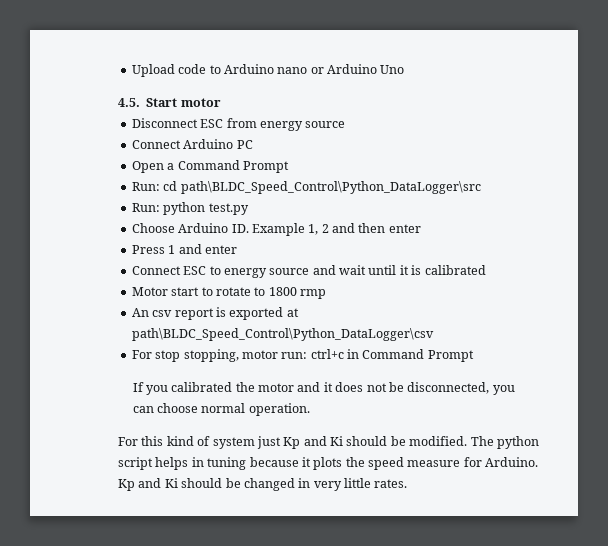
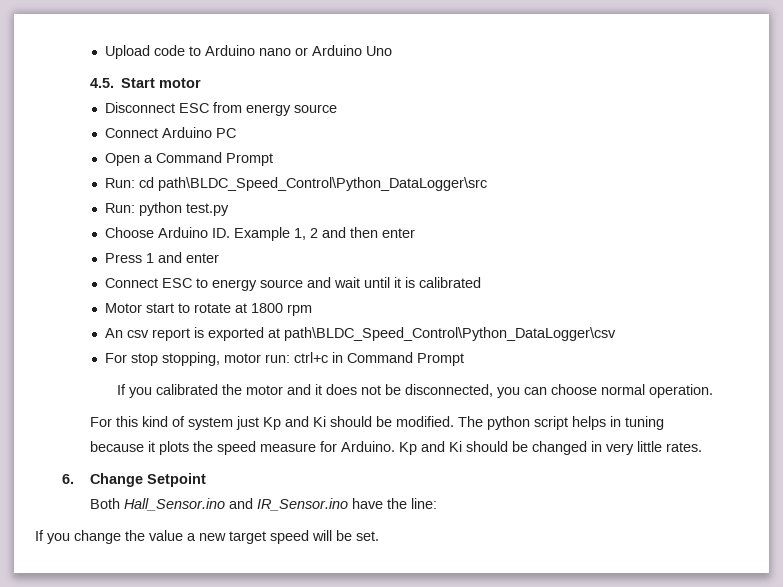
[254,287,327,299] to 1800 rmp -> [235,303,313,316] at 1800 rpm
(408, 483) none -> [62,473,206,487] [89,498,437,511] [35,530,379,544] // 6. Change Setpoint // Both Hall_Sensor.ino and IR_Sensor.ino have the line: // If you change the value a new target speed will be set.

